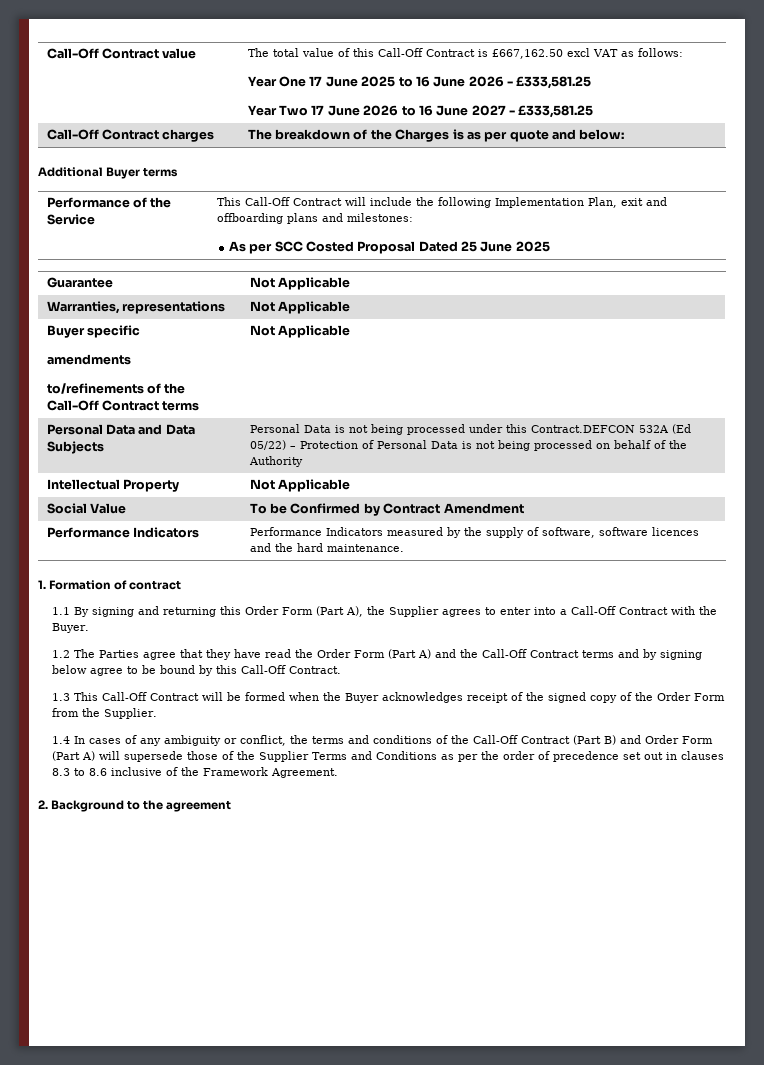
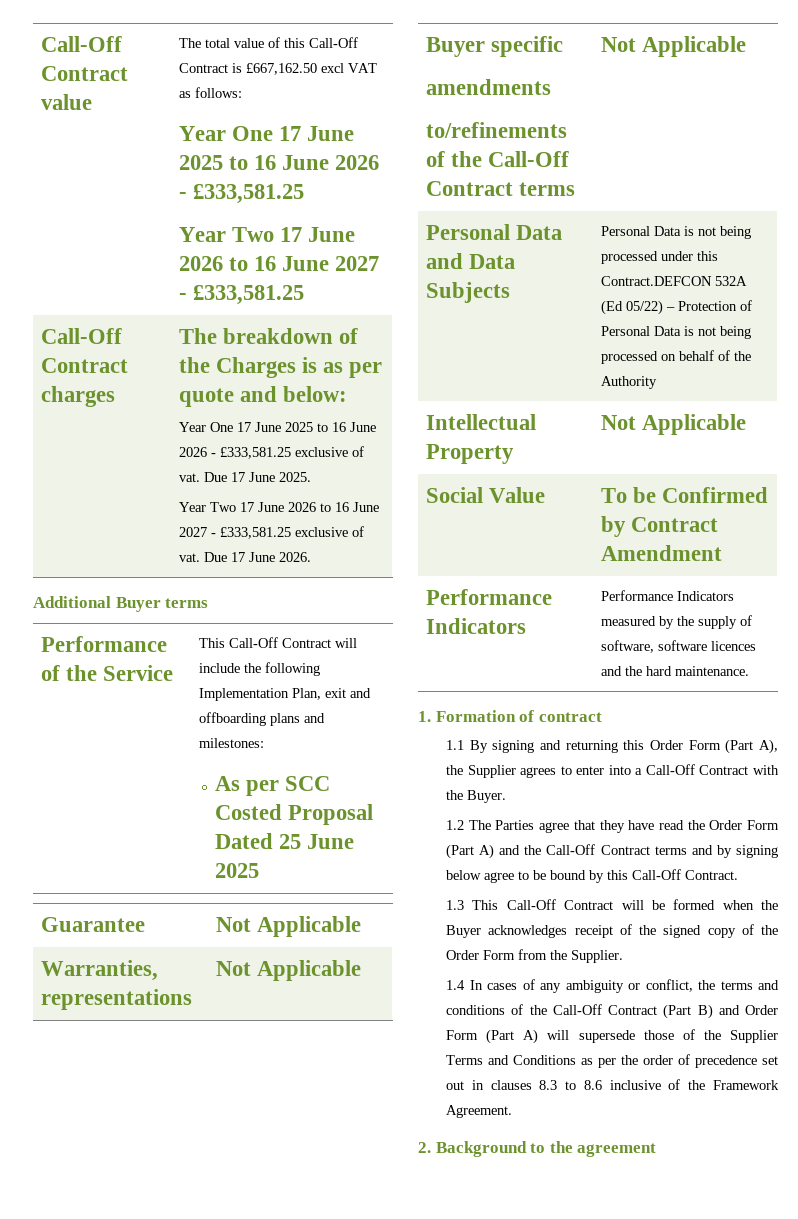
(625, 134) none -> [178,422,376,432] [178,446,364,459] [178,472,311,482] [178,502,379,512] [178,526,364,539] [178,552,311,562] // Year One 17 June 2025 to 16 June 2026 - £333,581.25 exclusive of vat. Due 17 June 2025. // Year Two 17 June 2026 to 16 June 2027 - £333,581.25 exclusive of vat. Due 17 June 2026.

